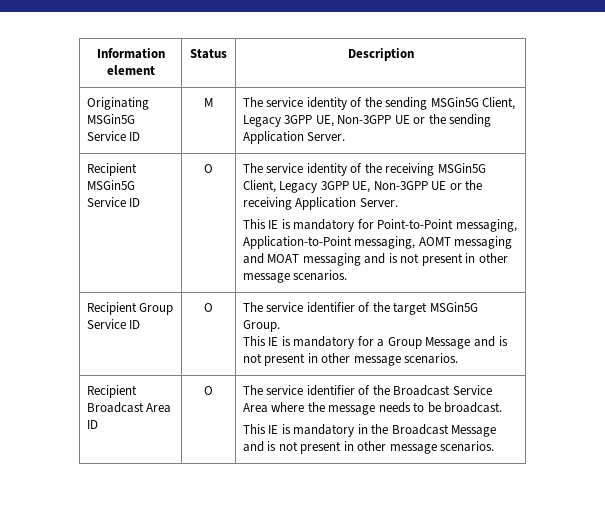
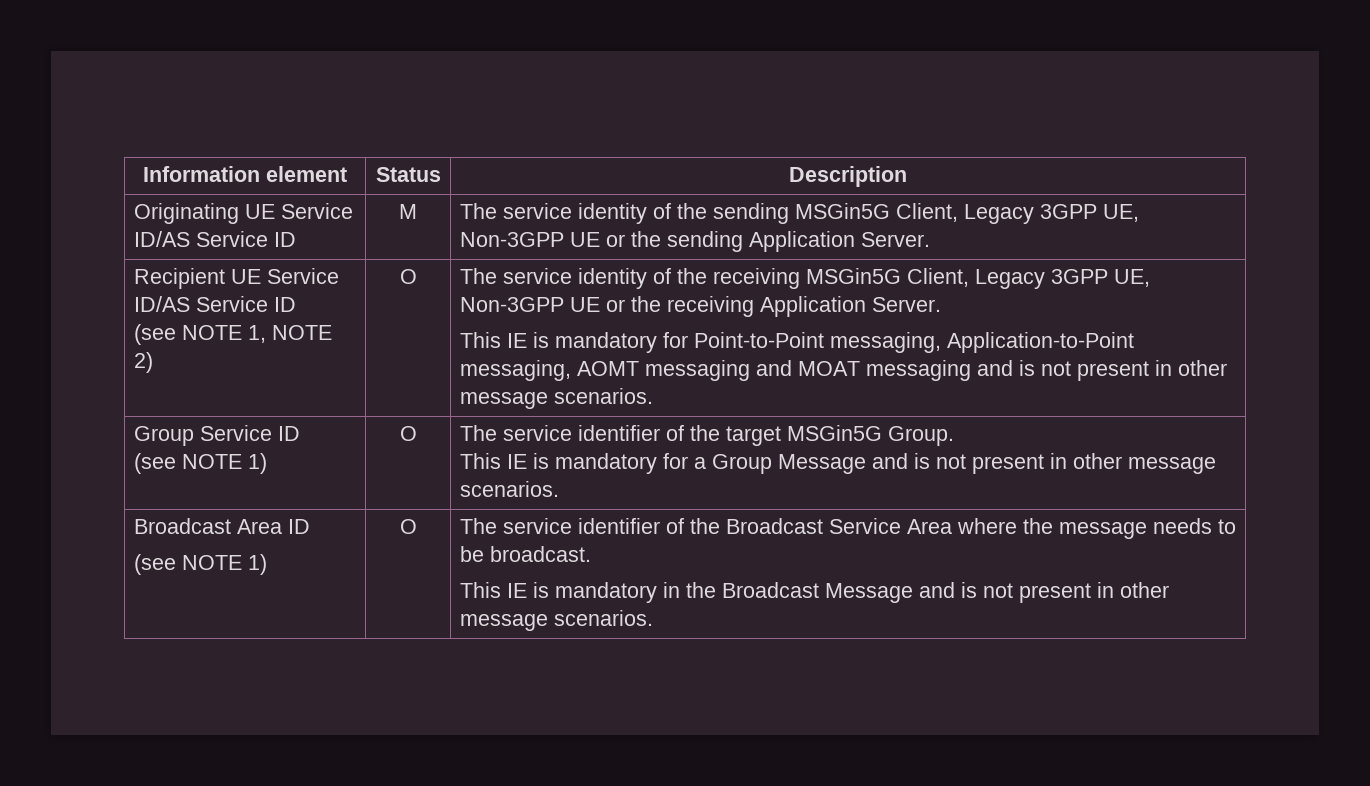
[86,114,135,124] MSGin5G -> [244,203,353,219] [133,231,190,247] UE Service ID/AS
[86,180,135,190] [86,197,141,207] MSGin5G Service ID -> [230,268,339,284] [133,296,296,312] [133,324,332,345] [133,352,153,373] UE Service ID/AS Service ID // (see NOTE 1, NOTE 2)
[86,302,137,315] Recipient -> (653, 396) none
(141, 324) none -> [133,453,267,474] // (see NOTE 1)
[86,385,137,398] Recipient -> (559, 489) none
(98, 424) none -> [133,554,267,575] // (see NOTE 1)

